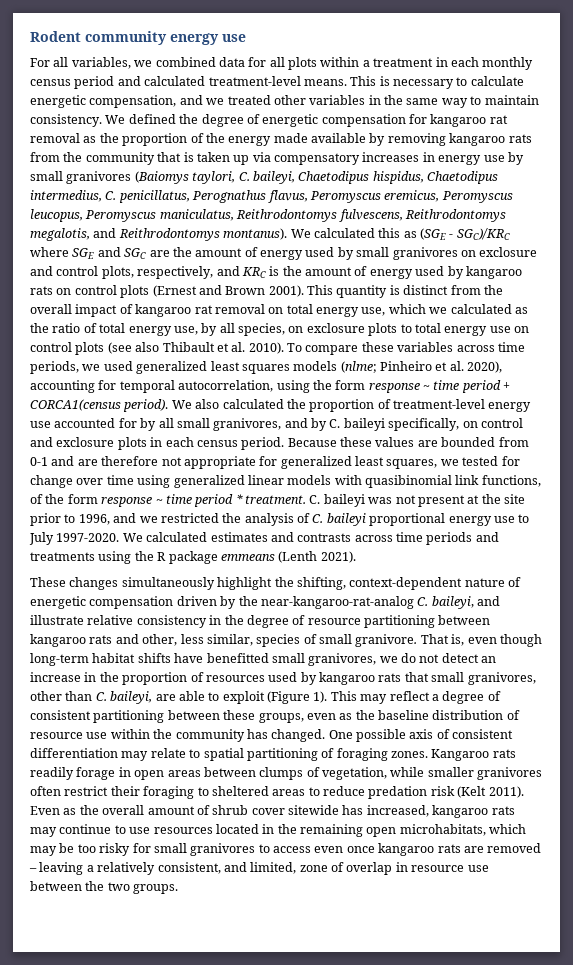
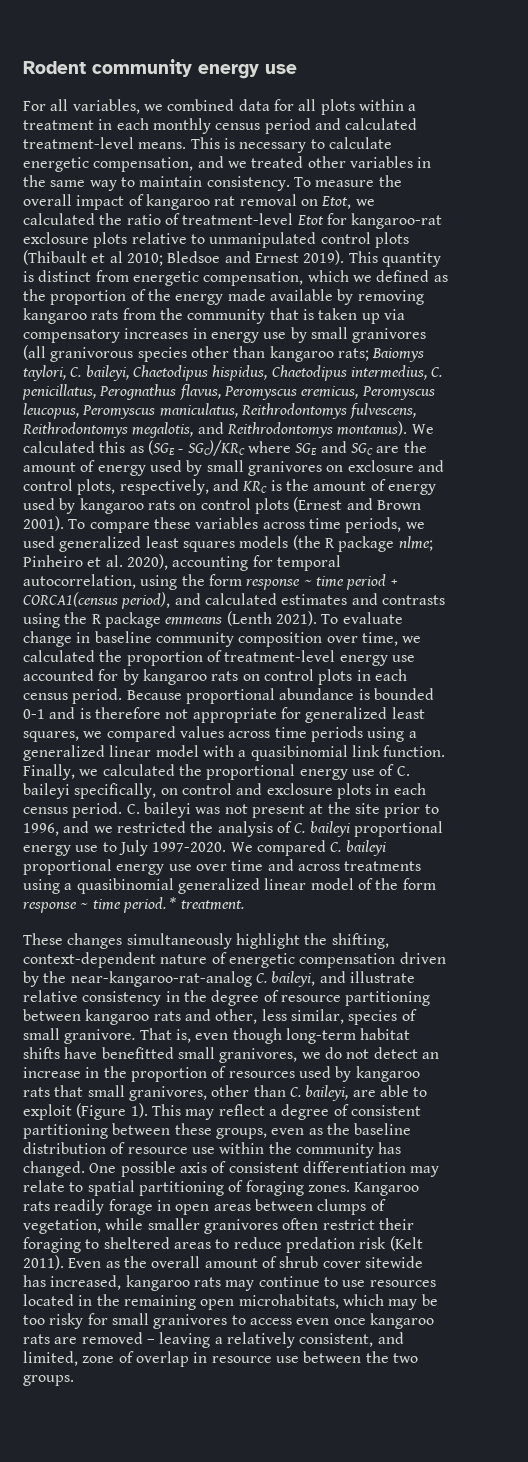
[105,114,508,127] [30,133,80,143] We defined the degree of energetic compensation for kangaroo rat removal -> [293,175,402,187] [23,194,375,210] [23,213,443,229] [23,232,409,248] [23,250,441,267] [23,270,430,286] To measure the overall impact of kangaroo rat removal on Etot, we calculated the ratio of treatment-level Etot for kangaroo-rat exclosure plots relative to unmanipulated control plots (Thibault et al 2010; Bledsoe and Ernest 2019). This quantity is distinct from energetic compensation, which we defined
[134,171,189,184] (Baiomys -> [23,345,425,362] (all granivorous species other than kangaroo rats; Baiomys
[307,285,503,298] [30,304,528,317] [30,323,529,336] [30,342,284,355] This quantity is distinct from the overall impact of kangaroo rat removal on total energy use, which we calculated as the ratio of total energy use, by all species, on exclosure plots to total energy use on control plots (see also Thibault et al. 2010). -> (64, 523) none
[340,361,377,373] (nlme; -> [292,535,433,552] (the R package nlme;
[123,399,220,412] period). We also -> [121,592,445,609] [23,611,403,628] [23,631,422,647] period), and calculated estimates and contrasts using the R package emmeans (Lenth 2021). To evaluate change in baseline community composition over time, we
[158,418,327,431] all small granivores, and by -> [142,669,407,685] [23,688,434,704] [23,707,425,723] [23,726,417,742] [23,745,446,761] [23,764,395,780] kangaroo rats on control plots in each census period. Because proportional abundance is bounded 0-1 and is therefore not appropriate for generalized least squares, we compared values across time periods using a generalized linear model with a quasibinomial link function. Finally, we calculated the proportional energy use of
[287,437,529,447] [30,456,520,469] [30,475,541,488] [30,494,306,507] Because these values are bounded from 0-1 and are therefore not appropriate for generalized least squares, we tested for change over time using generalized linear models with quasibinomial link functions, of the form response ~ time period * treatment. -> (123, 810) none
[146,532,499,545] [30,551,356,564] calculated estimates and contrasts across time periods and treatments using the R package emmeans (Lenth 2021). -> [256,840,386,856] [23,859,422,875] [23,878,436,894] [23,897,244,913] compared C. baileyi proportional energy use over time and across treatments using a quasibinomial generalized linear model of the form response ~ time period. * treatment.

